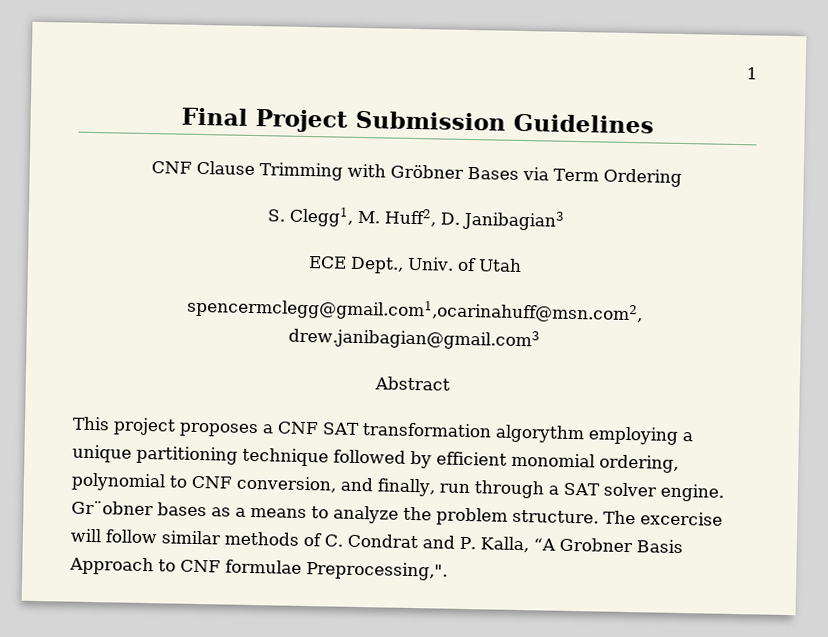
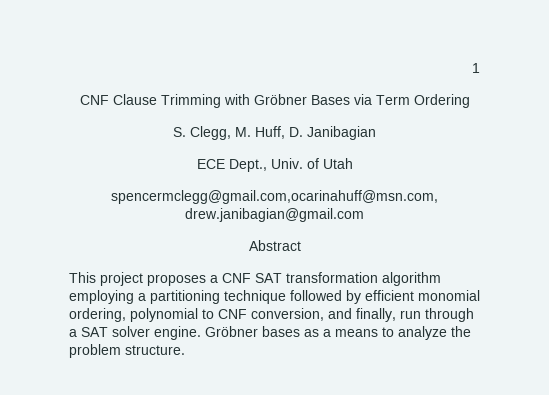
[181,107,654,134] // Final Project Submission Guidelines -> (480, 68) none
[289,206,565,231] Clegg1, M. Huff2, D. Janibagian3 -> [190,126,376,140] Clegg, M. Huff, D. Janibagian
[186,296,643,325] [287,326,540,351] spencermclegg@gmail.com1,ocarinahuff@msn.com2, drew.janibagian@gmail.com3 -> [111,190,438,204] [185,208,364,222] spencermclegg@gmail.com,ocarinahuff@msn.com, drew.janibagian@gmail.com
[494,424,585,444] algorythm -> [382,272,441,286] algorithm
[72,444,132,463] unique -> (146, 297) none
[71,500,154,516] Gr¨obner -> [205,326,258,337] Gröbner
[603,510,723,526] [70,528,683,554] [69,556,448,581] The excercise will follow similar methods of C. Condrat and P. Kalla, “A Grobner Basis Approach to CNF formulae Preprocessing,". -> (185, 350) none

